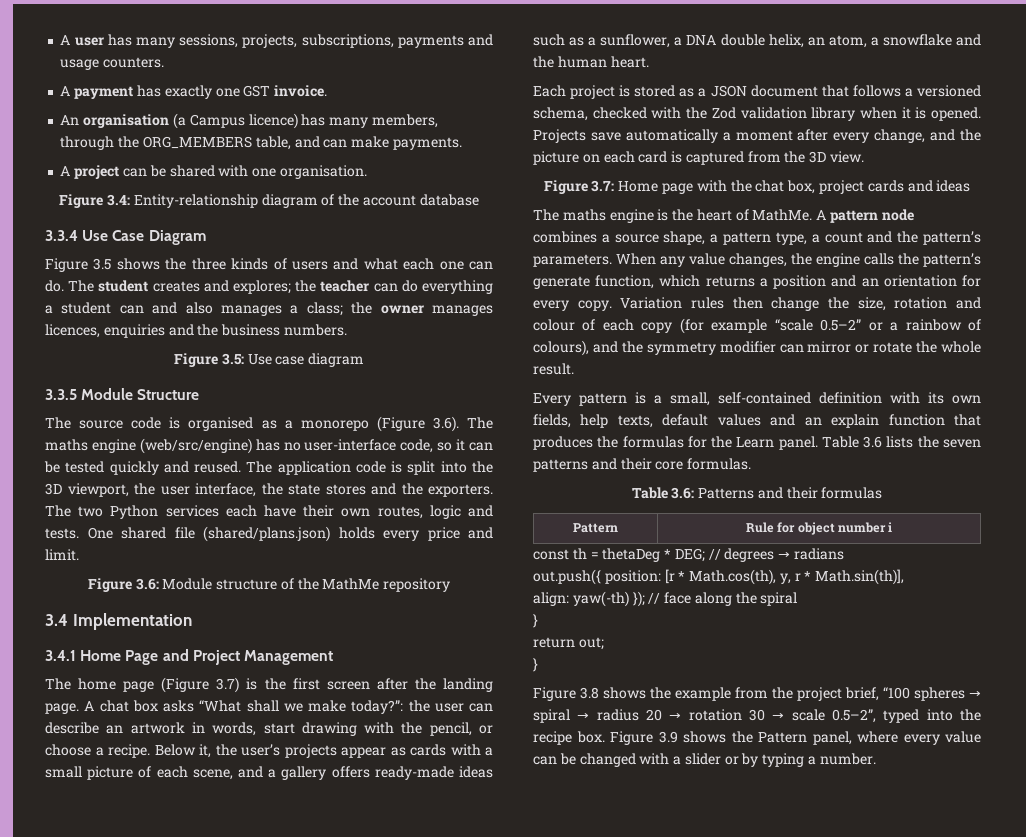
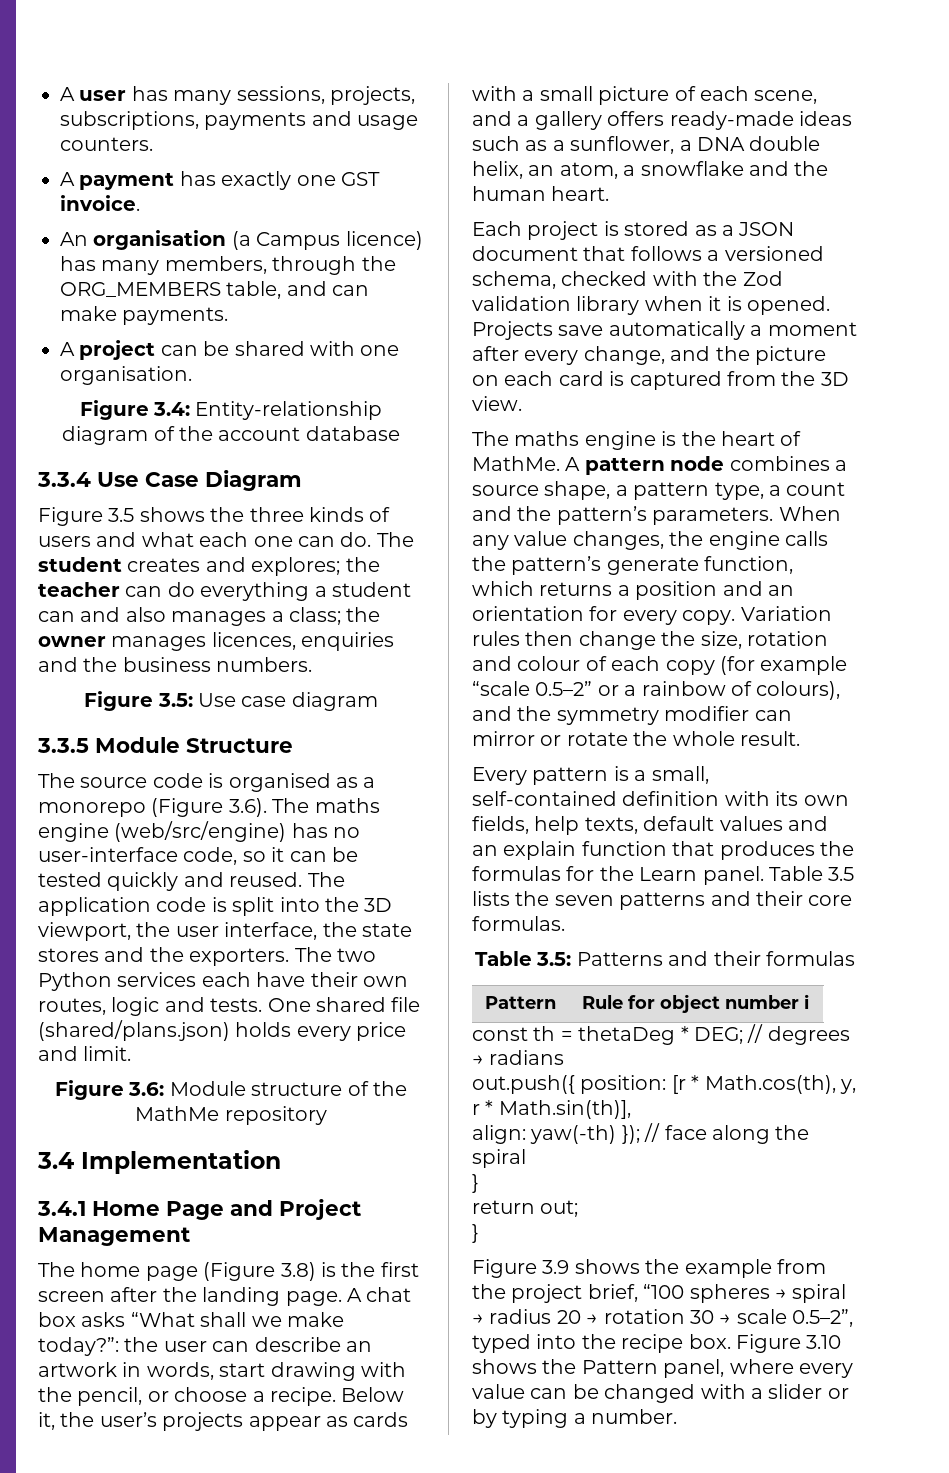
[216,677,240,693] 3.7) -> [280,1262,316,1281] 3.8)
[543,180,971,194] // Figure 3.7: Home page with the chat box, project cards and ideas -> (522, 403) none
[863,436,883,448] 3.6 -> [828,867,855,881] 3.5
[671,487,695,499] 3.6: -> [536,952,572,966] 3.5:
[580,687,599,699] 3.8 -> [542,1260,570,1274] 3.9
[658,731,678,743] 3.9 -> [806,1335,842,1349] 3.10

